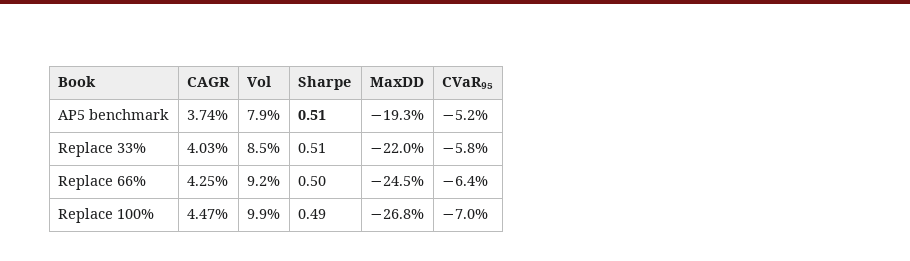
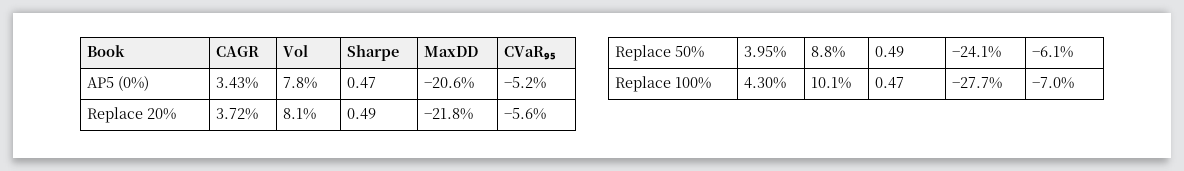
[88,109,169,120] [186,110,228,120] [246,110,280,120] [297,110,326,120] [369,110,424,120] [441,110,488,120] [57,142,146,157] [186,143,228,153] [246,143,280,153] [297,143,326,153] [369,143,424,153] [441,143,488,153] [57,175,146,190] [186,176,228,186] [246,176,280,186] [297,176,326,186] [369,176,424,186] [441,176,488,186] [57,208,154,223] [186,209,228,219] [246,209,280,219] [297,209,326,219] [369,209,424,219] benchmark | 3.74% | 7.9% | 0.51 | −19.3% | −5.2% // Replace 33% | 4.03% | 8.5% | 0.51 | −22.0% | −5.8% // Replace 66% | 4.25% | 9.2% | 0.50 | −24.5% | −6.4% // Replace 100% | 4.47% | 9.9% | 0.49 | −26.8% -> [117,76,149,91] [215,77,258,89] [282,77,317,89] [346,77,376,89] [423,77,474,89] [503,77,546,89] [86,107,176,123] [215,108,258,120] [282,108,316,120] [346,108,376,120] [423,108,473,120] [503,108,546,120] [614,45,704,61] [743,46,786,58] [810,46,845,58] [874,46,904,58] [951,46,1001,58] [1031,46,1073,58] [614,76,711,92] [743,77,786,89] [810,77,851,89] [874,77,904,89] [951,77,1002,89] (0%) | 3.43% | 7.8% | 0.47 | −20.6% | −5.2% // Replace 20% | 3.72% | 8.1% | 0.49 | −21.8% | −5.6% // Replace 50% | 3.95% | 8.8% | 0.49 | −24.1% | −6.1% // Replace 100% | 4.30% | 10.1% | 0.47 | −27.7%

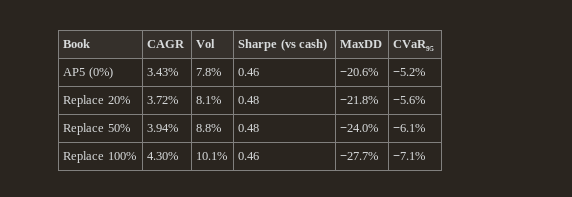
(399, 53) none -> [280,39,327,51] (vs cash)
[346,77,376,89] 0.47 -> [238,68,260,76] 0.46
[346,108,376,120] 0.49 -> [238,96,260,104] 0.48
[743,46,786,58] 3.95% -> [147,124,179,132] 3.94%
[874,46,904,58] [951,46,1001,58] 0.49 | −24.1% -> [238,124,260,132] [340,124,379,132] 0.48 | −24.0%
[874,77,904,89] 0.47 -> [238,152,260,160] 0.46
[1031,77,1074,89] −7.0% -> [393,152,426,160] −7.1%

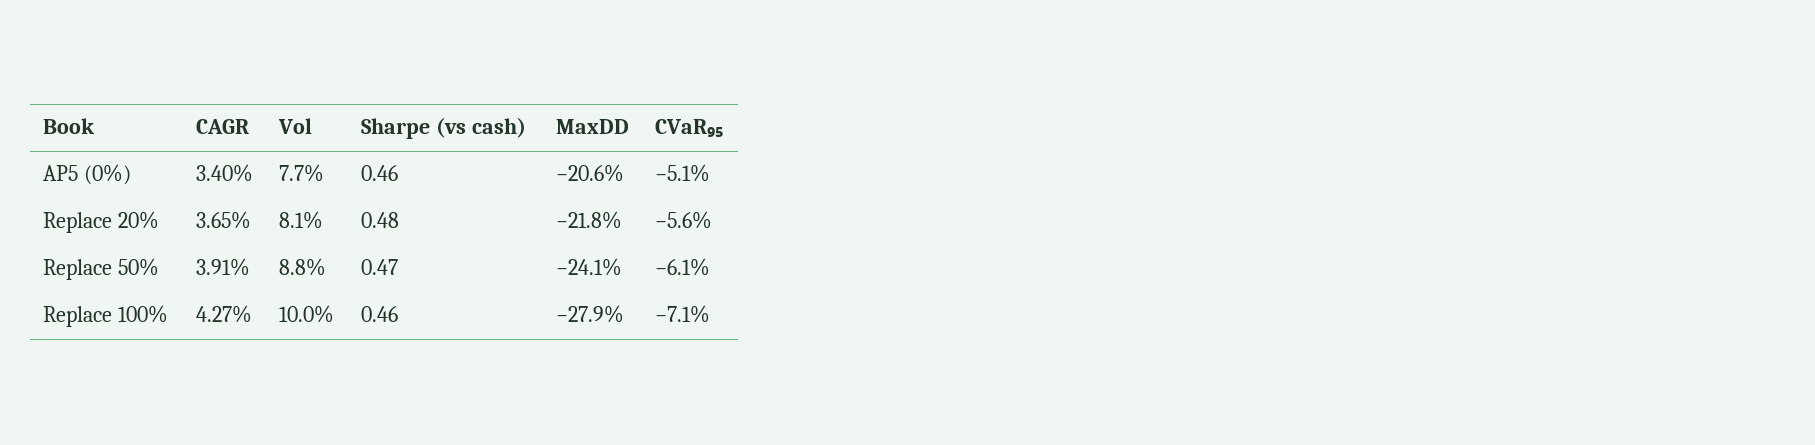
[147,68,179,76] [196,68,222,76] 3.43% | 7.8% -> [195,164,253,182] [278,164,324,182] 3.40% | 7.7%
[393,68,426,76] −5.2% -> [654,164,710,182] −5.1%
[147,96,179,104] 3.72% -> [195,211,251,229] 3.65%
[147,124,179,132] 3.94% -> [195,258,250,276] 3.91%
[238,124,260,132] [340,124,379,132] 0.48 | −24.0% -> [360,259,398,275] [555,258,622,276] 0.47 | −24.1%
[147,152,179,160] [196,152,228,160] [238,152,260,160] [340,152,379,160] 4.30% | 10.1% | 0.46 | −27.7% -> [195,305,252,323] [278,305,334,323] [360,306,398,322] [555,305,624,323] 4.27% | 10.0% | 0.46 | −27.9%

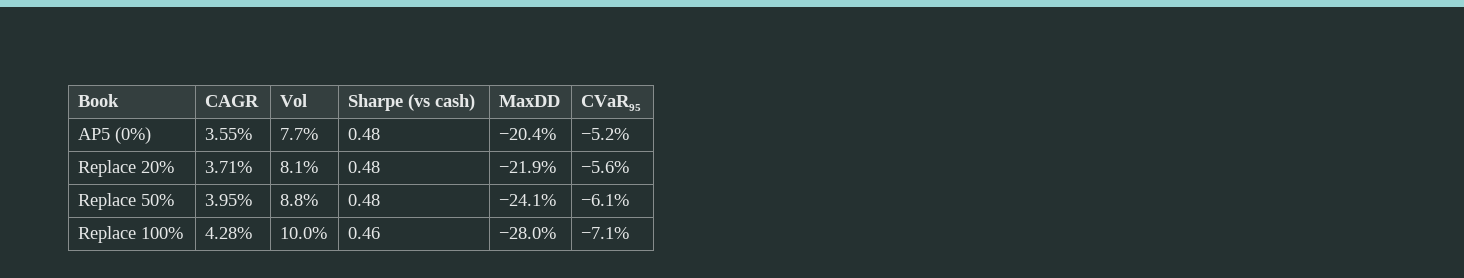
[195,164,253,182] 3.40% -> [205,128,253,140] 3.55%
[360,165,398,181] [555,164,624,182] [654,164,710,182] 0.46 | −20.6% | −5.1% -> [348,128,381,140] [499,128,557,140] [581,128,630,140] 0.48 | −20.4% | −5.2%
[195,211,251,229] 3.65% -> [205,161,253,173] 3.71%
[555,211,622,229] −21.8% -> [499,161,557,173] −21.9%
[195,258,250,276] 3.91% -> [205,194,253,206] 3.95%
[360,259,398,275] 0.47 -> [348,194,381,206] 0.48
[195,305,252,323] 4.27% -> [205,227,253,239] 4.28%
[555,305,624,323] −27.9% -> [499,227,557,239] −28.0%

